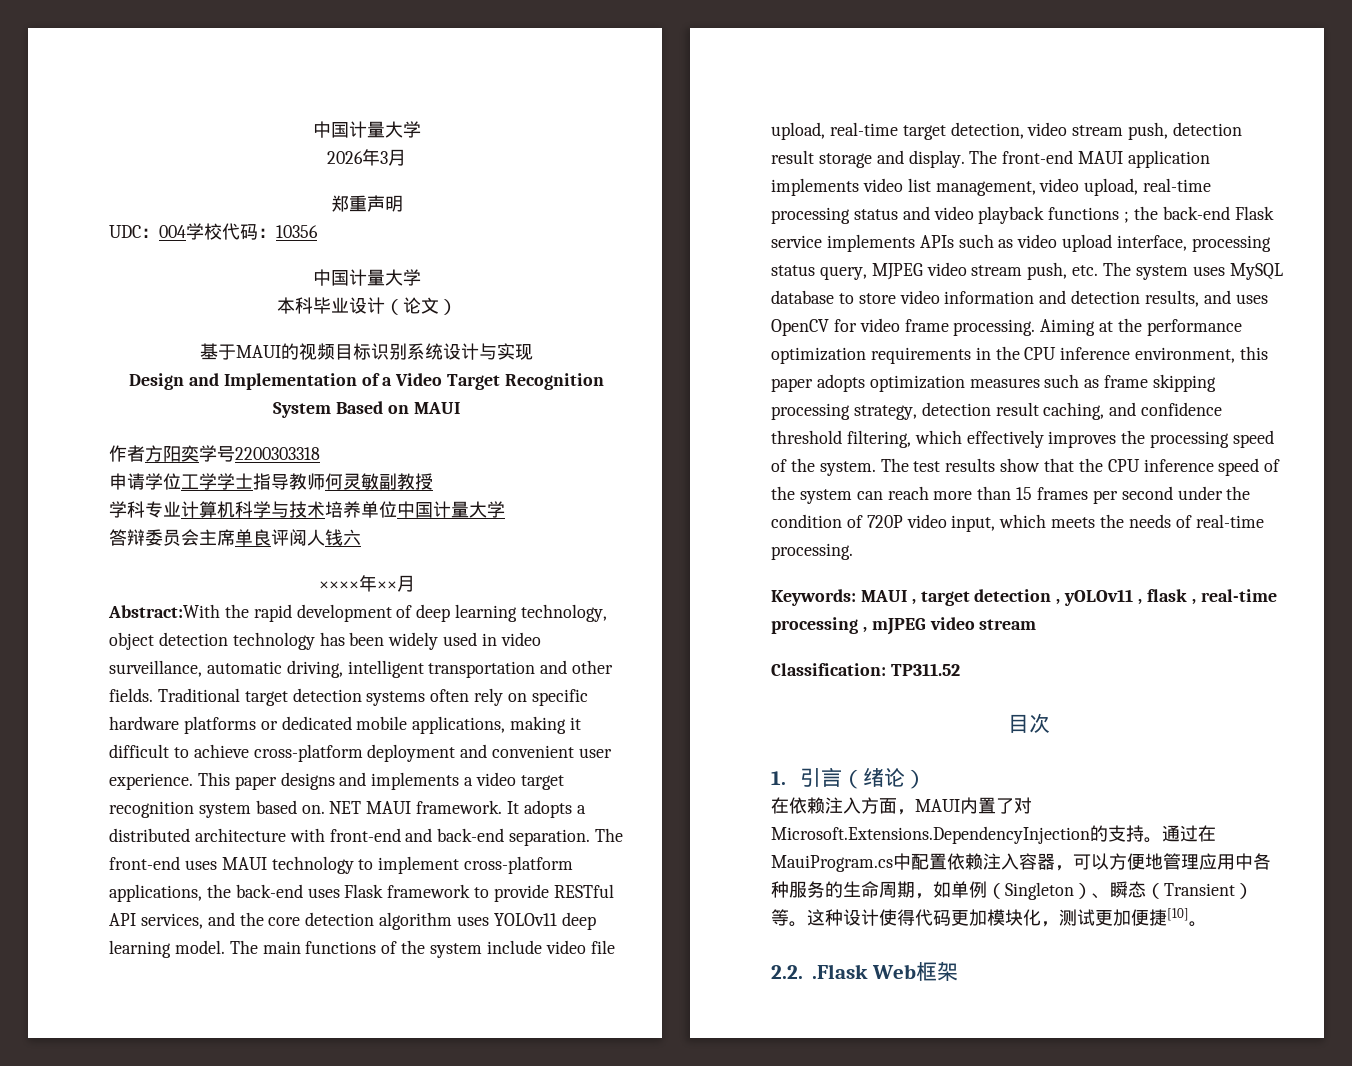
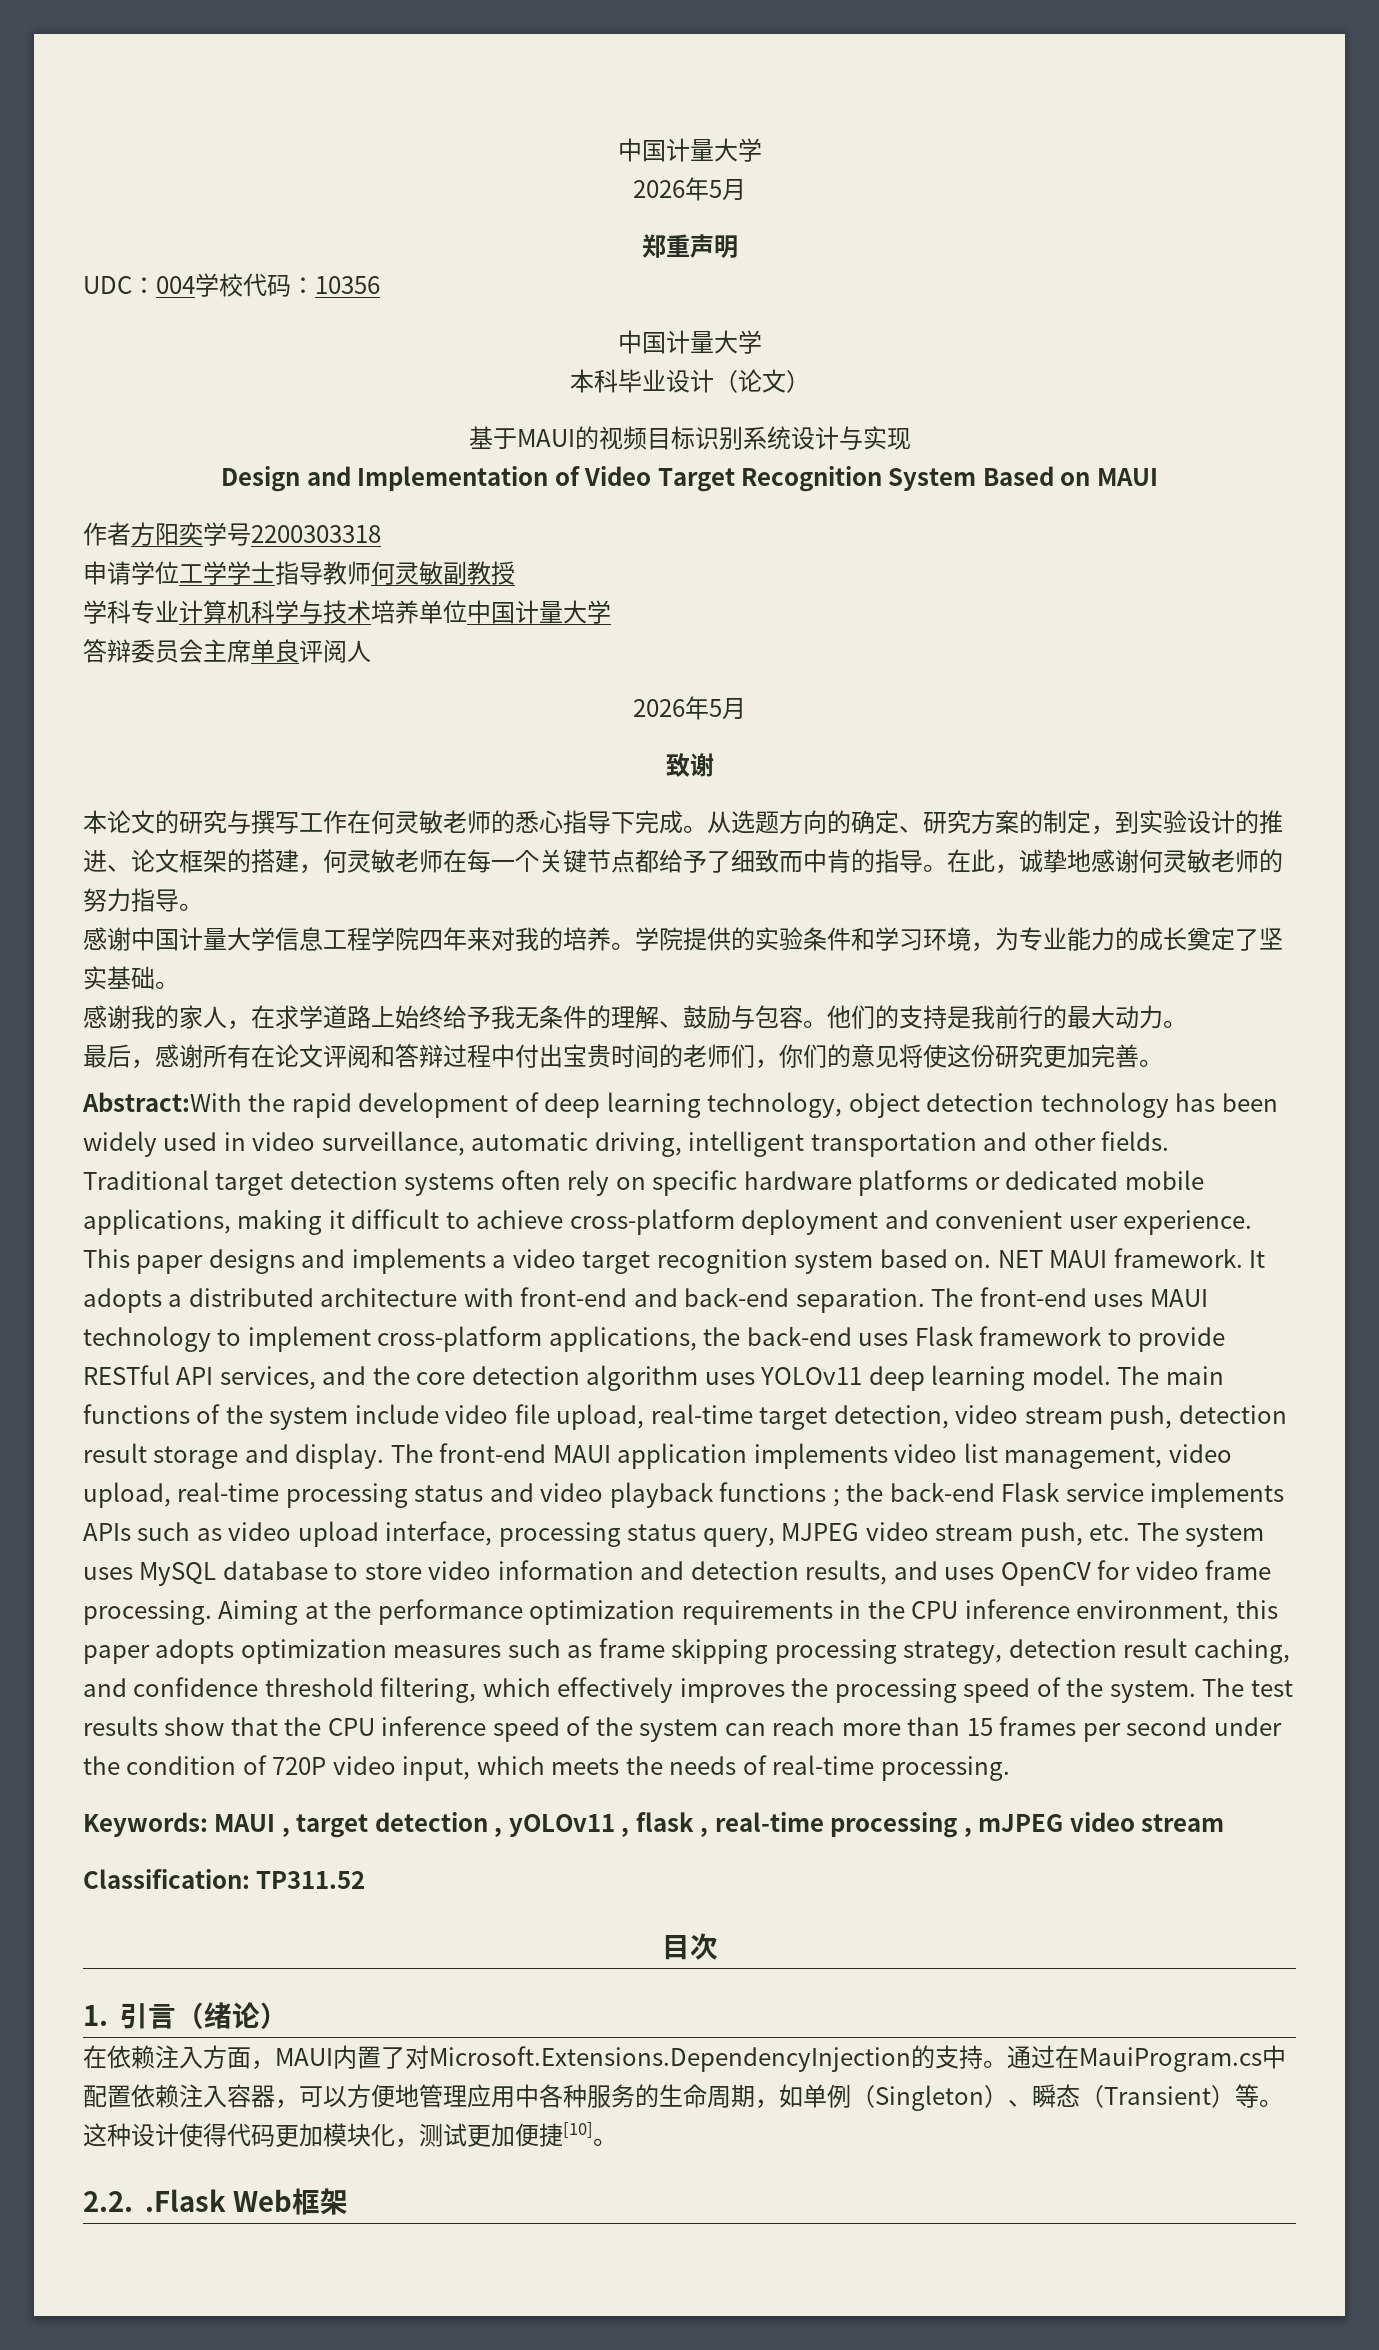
[380,151,388,164] 3 -> [709,180,722,198] 5
[382,377,393,386] a -> (580, 476) none
[325,529,361,546] [318,575,415,592] 钱六 // ××××年××月 -> [633,696,746,720] [665,753,714,777] [83,810,1283,835] [83,849,1283,874] [83,888,203,912] [83,927,1283,952] [83,966,179,990] [83,1005,1187,1030] [83,1044,1163,1069] // 2026年5月 // 致谢 // 本论文的研究与撰写工作在何灵敏老师的悉心指导下完成。从选题方向的确定、研究方案的制定，到实验设计的推进、论文框架的搭建，何灵敏老师在每一个关键节点都给予了细致而中肯的指导。在此，诚挚地感谢何灵敏老师的努力指导。 // 感谢中国计量大学信息工程学院四年来对我的培养。学院提供的实验条件和学习环境，为专业能力的成长奠定了坚实基础。 // 感谢我的家人，在求学道路上始终给予我无条件的理解、鼓励与包容。他们的支持是我前行的最大动力。 // 最后，感谢所有在论文评阅和答辩过程中付出宝贵时间的老师们，你们的意见将使这份研究更加完善。

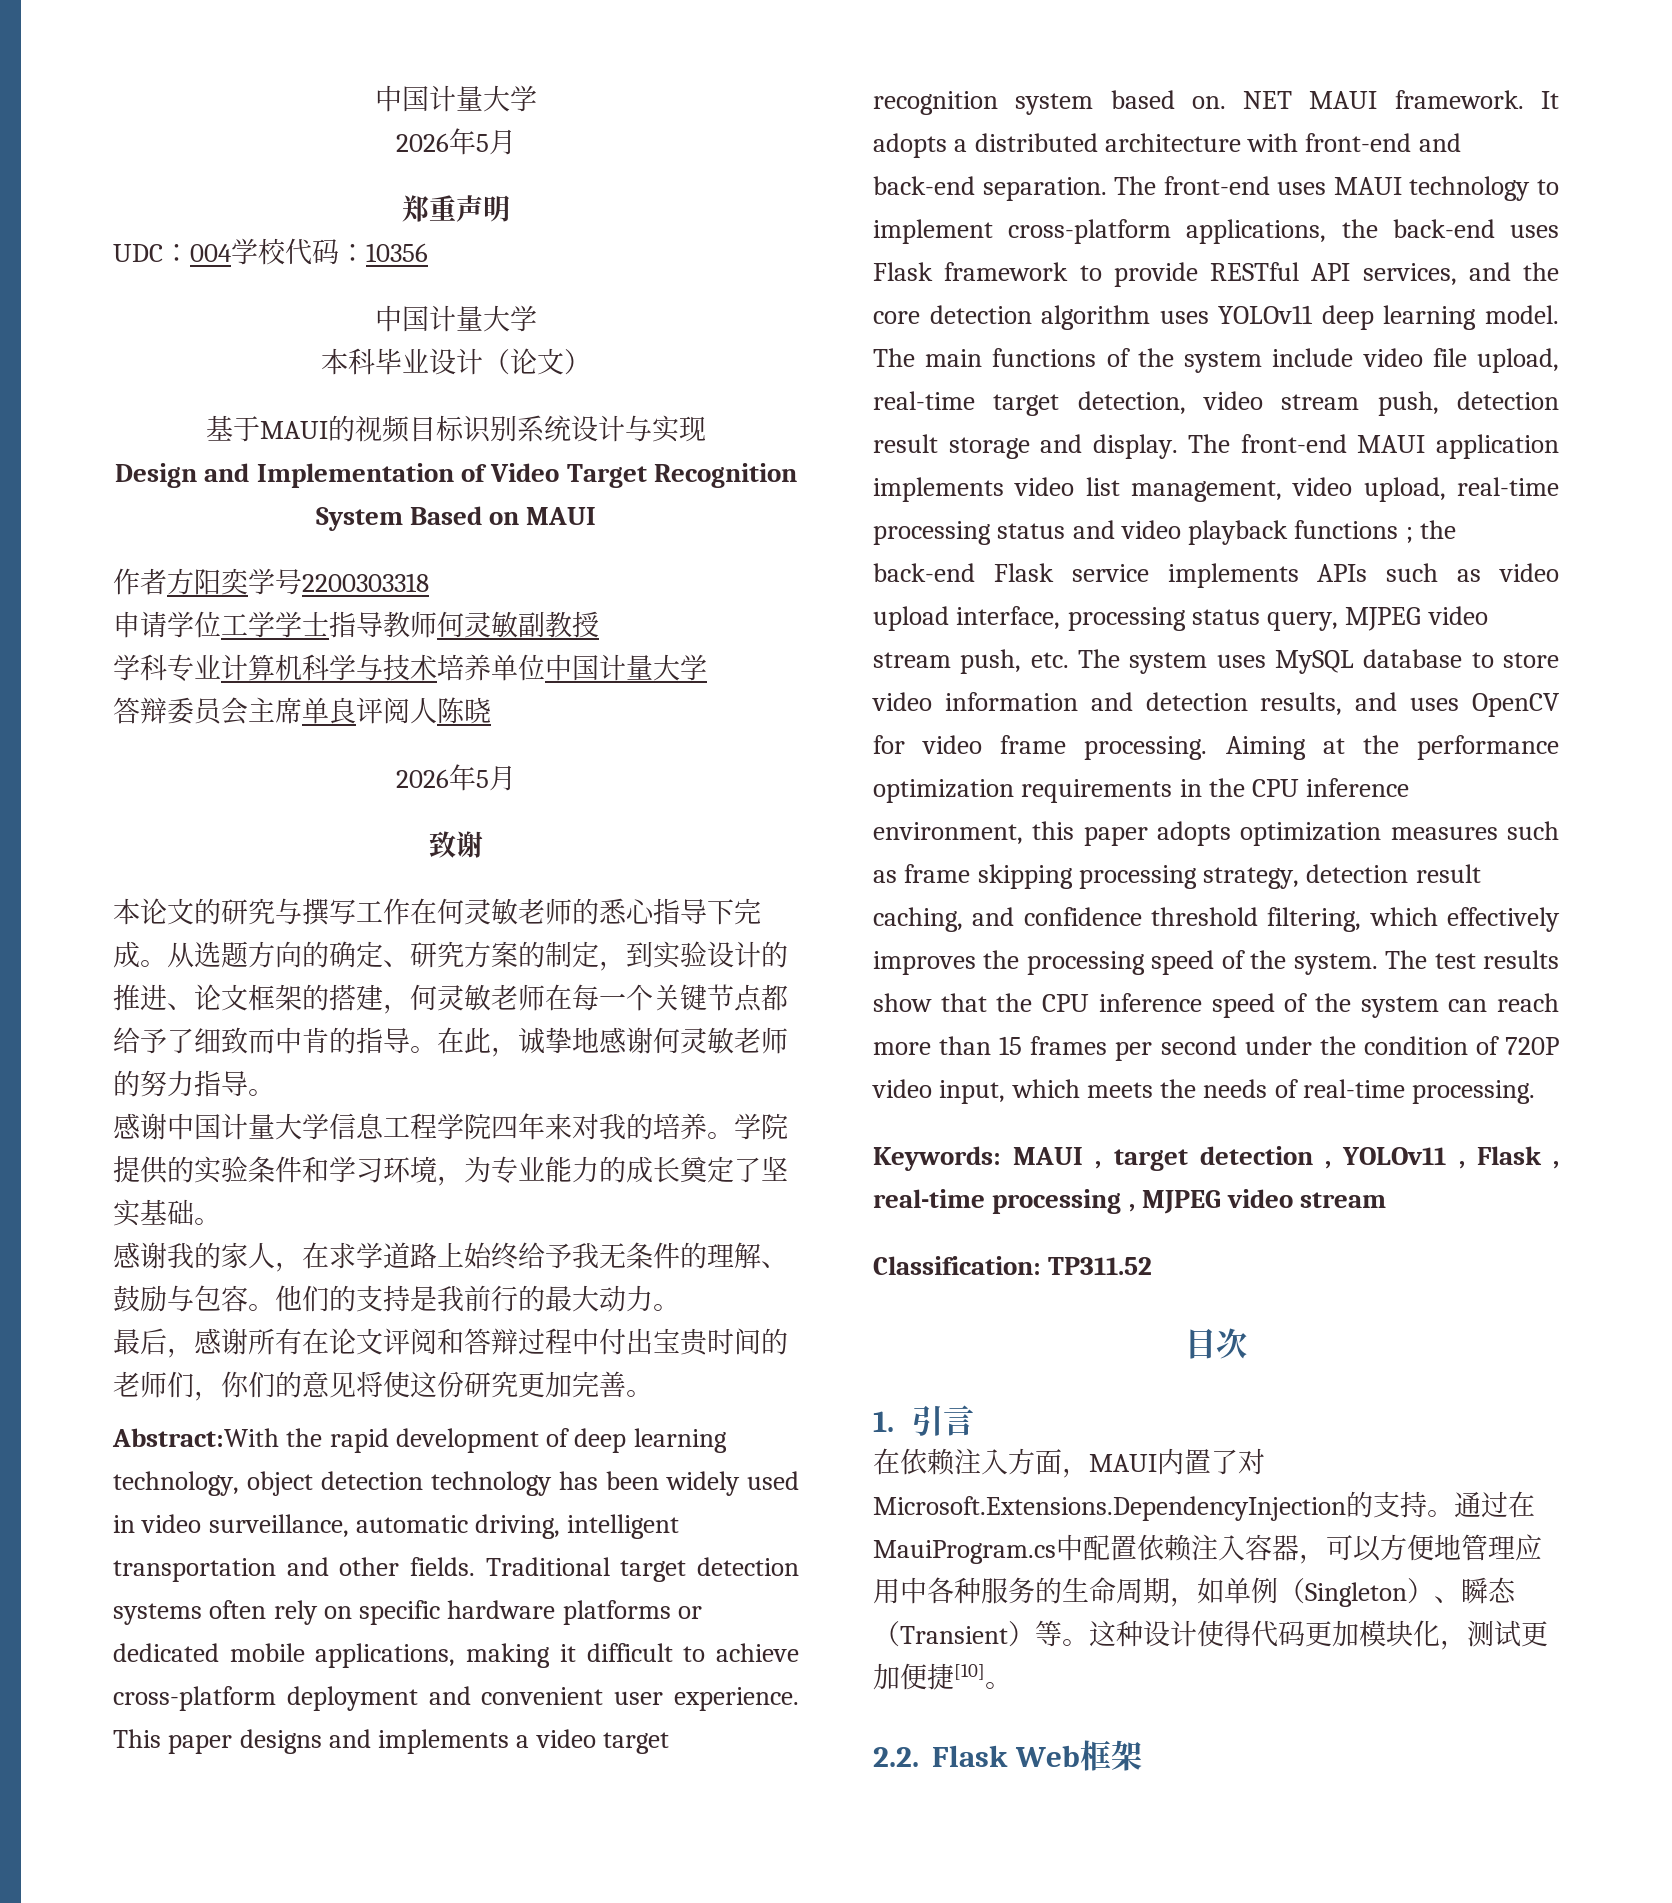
(371, 651) none -> [437,697,491,724] 陈晓
[508,1812,694,1837] yOLOv11 , flask -> [1342,1146,1542,1169] YOLOv11 , Flask
[978,1814,1064,1832] mJPEG -> [1141,1190,1221,1214] MJPEG
[175,2002,288,2029] （绪论） -> (975, 1420) none
[144,2189,226,2212] .Flask -> [932,1745,1009,1767] Flask

